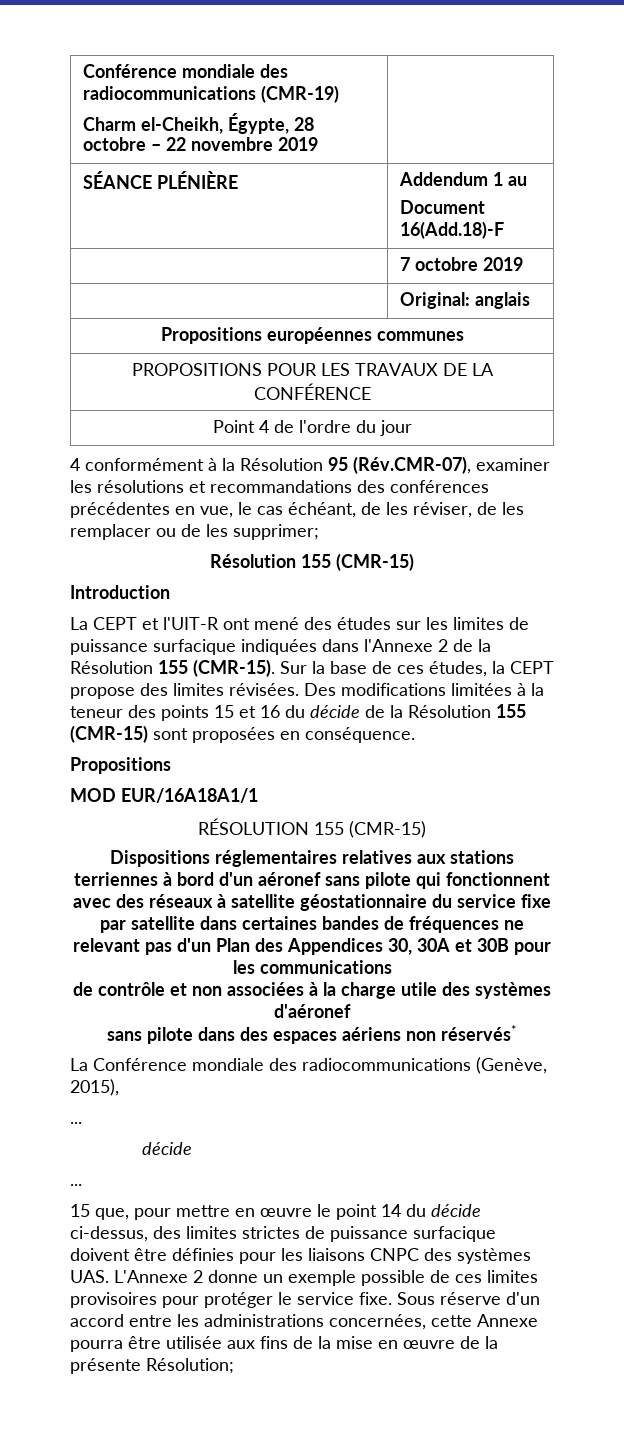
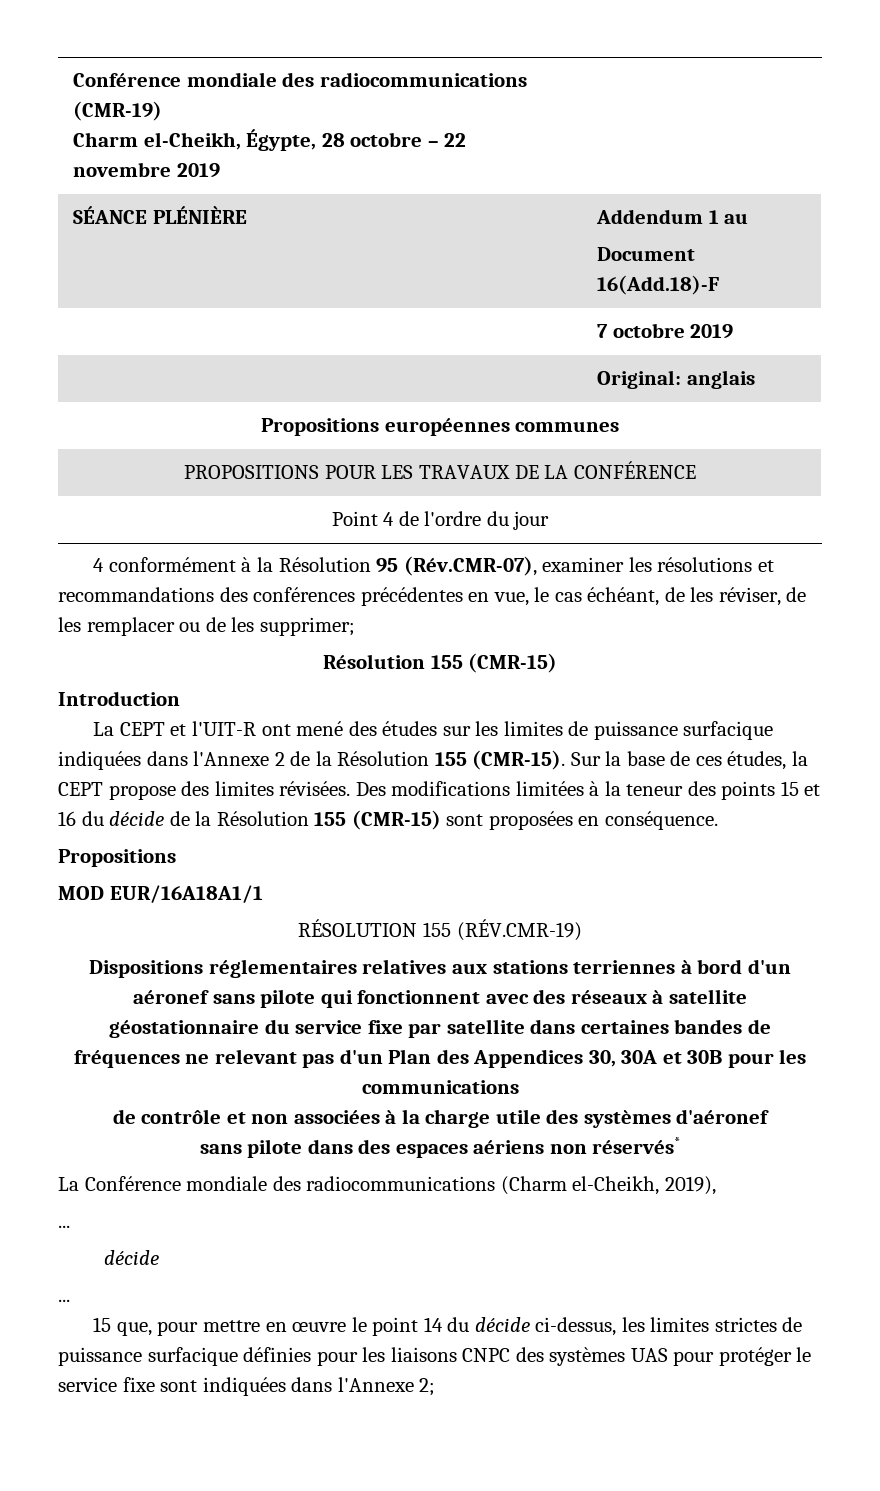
[349,821,426,838] (CMR-15) -> [456,919,582,941] (RÉV.CMR-19)
[476,1057,547,1074] [70,1079,119,1096] (Genève, 2015), -> [500,1176,716,1195] (Charm el-Cheikh, 2019),
[153,1226,181,1239] des -> [621,1317,645,1332] les
[70,1248,167,1261] doivent être -> (238, 1356) none
[70,1270,538,1286] [70,1292,540,1308] [70,1314,538,1330] [70,1336,498,1352] [70,1358,234,1374] UAS. L'Annexe 2 donne un exemple possible de ces limites provisoires pour protéger le service fixe. Sous réserve d'un accord entre les administrations concernées, cette Annexe pourra être utilisée aux fins de la mise en œuvre de la présente Résolution; -> [630,1347,812,1366] [58,1377,436,1396] UAS pour protéger le service fixe sont indiquées dans l'Annexe 2;

